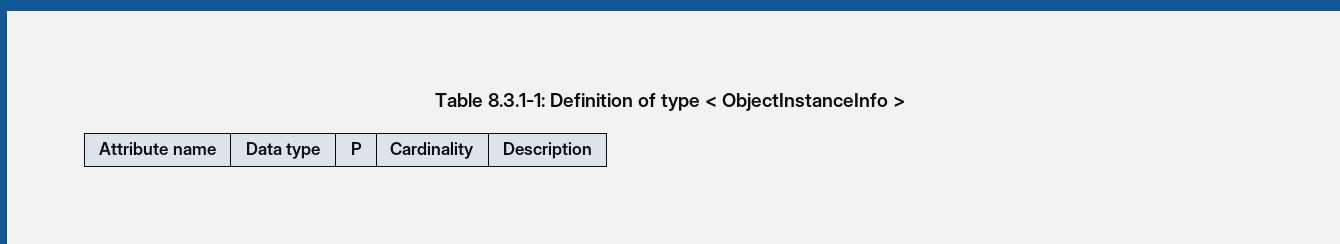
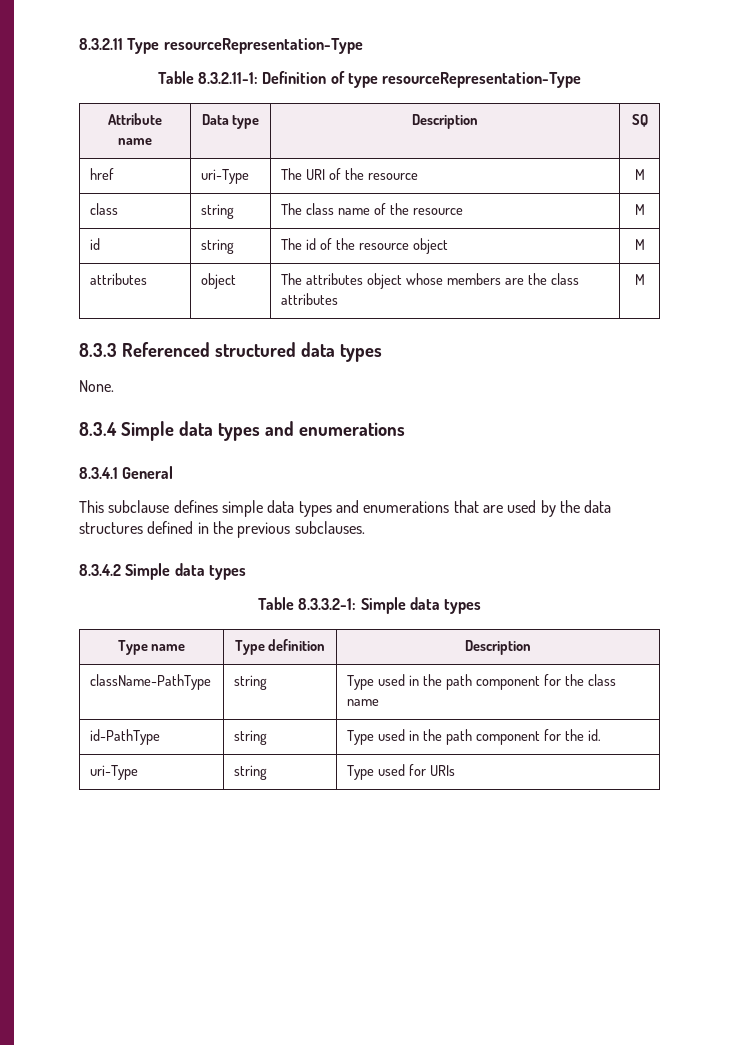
[434,93,906,111] [99,142,216,155] [245,142,321,159] [350,142,362,155] [390,142,475,159] [502,142,592,159] Table 8.3.1-1: Definition of type < ObjectInstanceInfo > // Attribute name | Data type | P | Cardinality | Description -> [79,38,363,54] [157,71,582,88] [108,113,162,125] [118,138,152,145] [201,114,260,129] [412,114,478,129] [631,114,648,127] [90,168,115,180] [201,169,250,184] [281,168,418,180] [634,169,645,180] [90,203,119,215] [201,204,235,219] [281,203,463,215] [634,204,645,215] [90,238,101,250] [201,239,235,254] [281,238,448,254] [634,239,645,250] [90,273,148,285] [201,273,237,289] [281,273,579,289] [281,293,339,305] [634,274,645,285] [79,342,382,362] [79,380,114,392] [79,421,405,441] [79,466,174,479] [79,500,612,517] [79,521,365,538] [79,563,246,580] [257,597,482,614] [117,640,186,655] [234,639,326,655] [465,640,531,655] [90,674,212,690] [234,675,268,690] [347,674,616,690] [347,699,380,706] [90,729,161,745] [234,730,268,745] [347,729,601,745] [90,765,139,780] [234,765,268,780] [347,764,455,780] 8.3.2.11 Type resourceRepresentation-Type // Table 8.3.2.11-1: Definition of type resourceRepresentation-Type // Attribute name | Data type | Description | SQ // href | uri-Type | The URI of the resource | M // class | string | The class name of the resource | M // id | string | The id of the resource object | M // attributes | object | The attributes object whose members are the class attributes | M // 8.3.3 Referenced structured data types // None. // 8.3.4 Simple data types and enumerations // 8.3.4.1 General // This subclause defines simple data types and enumerations that are used by the data structures defined in the previous subclauses. // 8.3.4.2 Simple data types // Table 8.3.3.2-1: Simple data types // Type name | Type definition | Description // className-PathType | string | Type used in the path component for the class name // id-PathType | string | Type used in the path component for the id. // uri-Type | string | Type used for URIs

